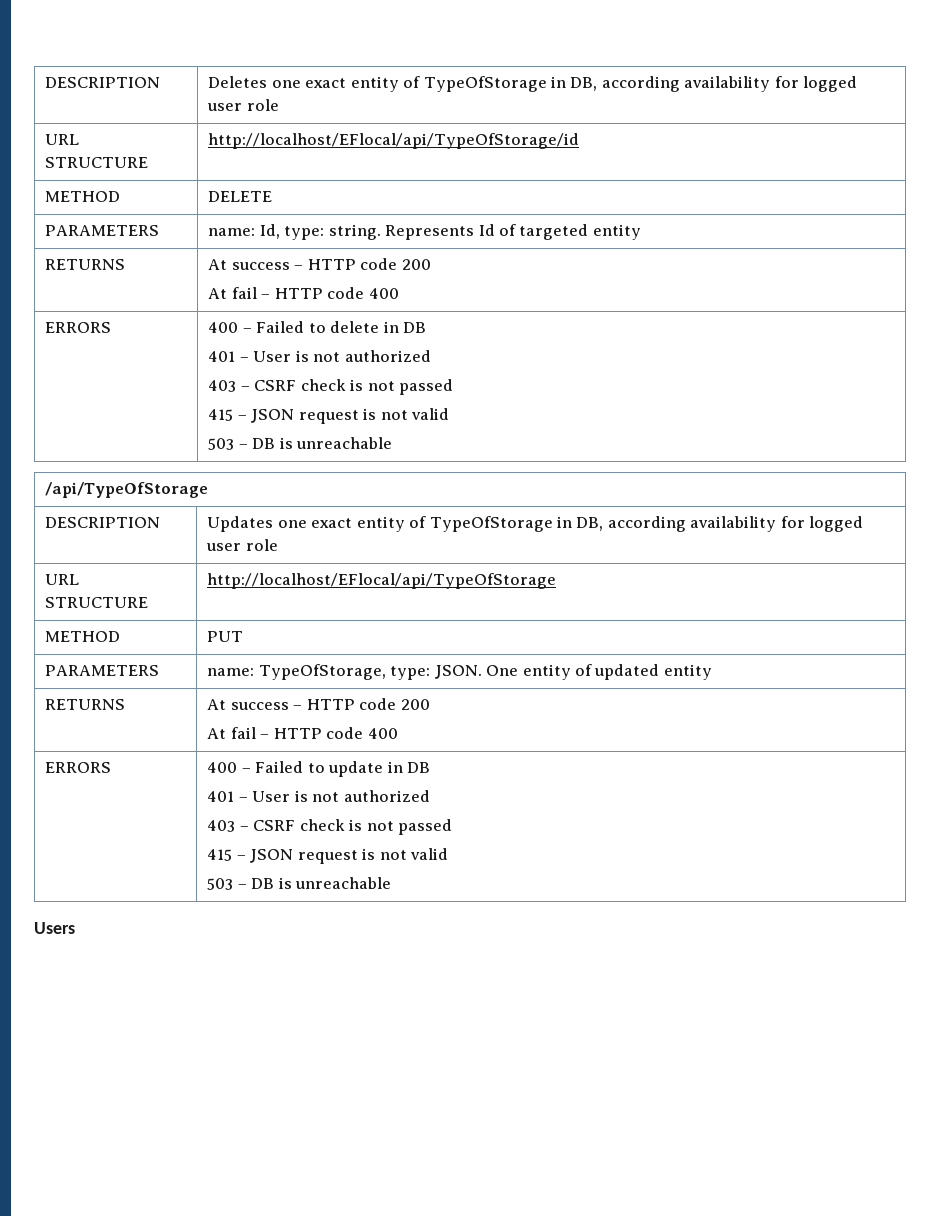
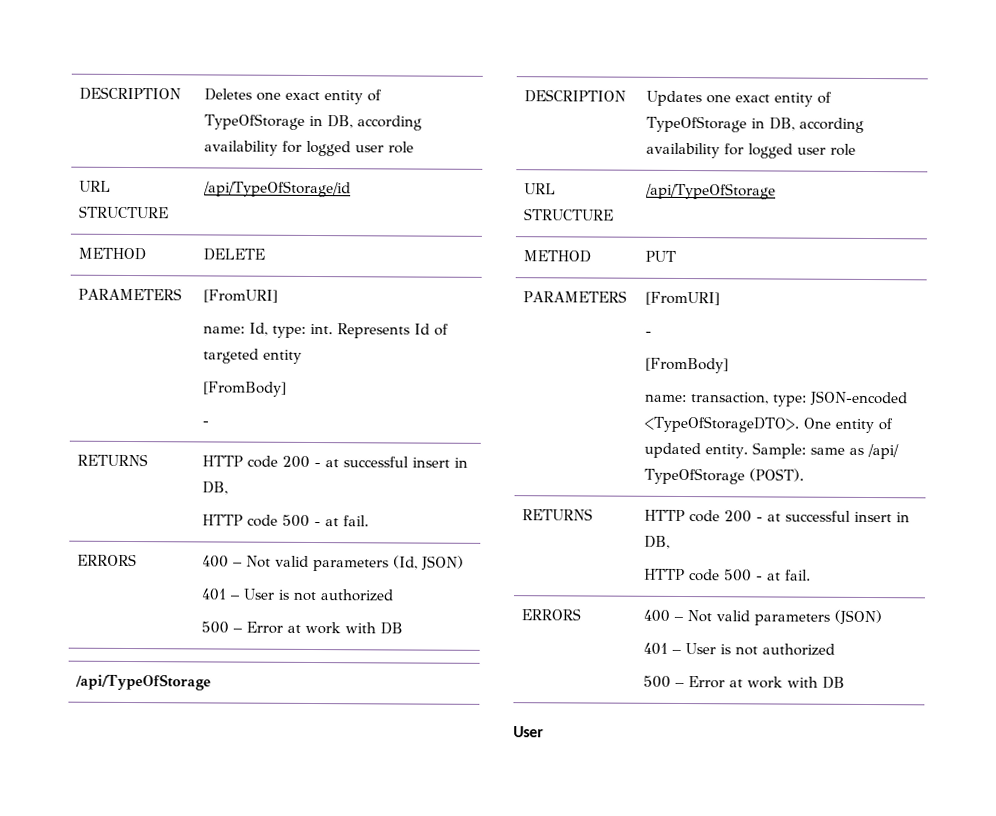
[208,133,580,149] http://localhost/EFlocal/api/TypeOfStorage/id -> [202,180,351,198] /api/TypeOfStorage/id
(160, 230) none -> [202,289,278,303] [FromURI] //
[328,224,381,240] string. -> [309,323,333,335] int.
[45,259,126,270] [208,258,431,270] [208,287,399,299] [45,322,112,333] [208,321,427,333] [208,350,431,362] [208,379,454,395] [208,408,450,424] [208,437,393,450] // RETURNS | At success – HTTP code 200 // At fail – HTTP code 400 // ERRORS | 400 – Failed to delete in DB // 401 – User is not authorized // 403 – CSRF check is not passed // 415 – JSON request is not valid // 503 – DB is unreachable -> [202,381,287,397] [201,420,209,426] [76,453,148,467] [201,455,468,468] [201,481,228,495] [201,514,369,527] [76,553,137,567] [201,555,464,572] [200,588,394,602] [200,621,403,635] // [FromBody] // - // RETURNS | HTTP code 200 - at successful insert in DB, // HTTP code 500 - at fail. // ERRORS | 400 – Not valid parameters (Id, JSON) // 401 – User is not authorized // 500 – Error at work with DB
[207,573,557,589] http://localhost/EFlocal/api/TypeOfStorage -> [644,182,776,200] /api/TypeOfStorage
[207,664,712,680] [45,699,126,710] [207,698,430,710] [207,727,398,739] [45,762,112,773] [207,761,431,777] [207,790,430,802] [207,819,453,835] [207,848,449,864] [207,877,392,890] [34,922,75,934] name: TypeOfStorage, type: JSON. One entity of updated entity // RETURNS | At success – HTTP code 200 // At fail – HTTP code 400 // ERRORS | 400 – Failed to update in DB // 401 – User is not authorized // 403 – CSRF check is not passed // 415 – JSON request is not valid // 503 – DB is unreachable // Users -> [644,291,720,306] [644,330,652,336] [644,357,729,374] [644,390,908,407] [643,415,893,434] [643,442,899,460] [643,467,804,485] [521,508,593,521] [643,509,910,523] [643,535,670,549] [643,568,811,582] [520,608,581,621] [642,609,882,626] [642,642,835,656] [642,675,845,689] [513,726,544,738] [FromURI] // - // [FromBody] // name: transaction, type: JSON-encoded <TypeOfStorageDTO>. One entity of updated entity. Sample: same as /api/ TypeOfStorage (POST). // RETURNS | HTTP code 200 - at successful insert in DB, // HTTP code 500 - at fail. // ERRORS | 400 – Not valid parameters (JSON) // 401 – User is not authorized // 500 – Error at work with DB // User

